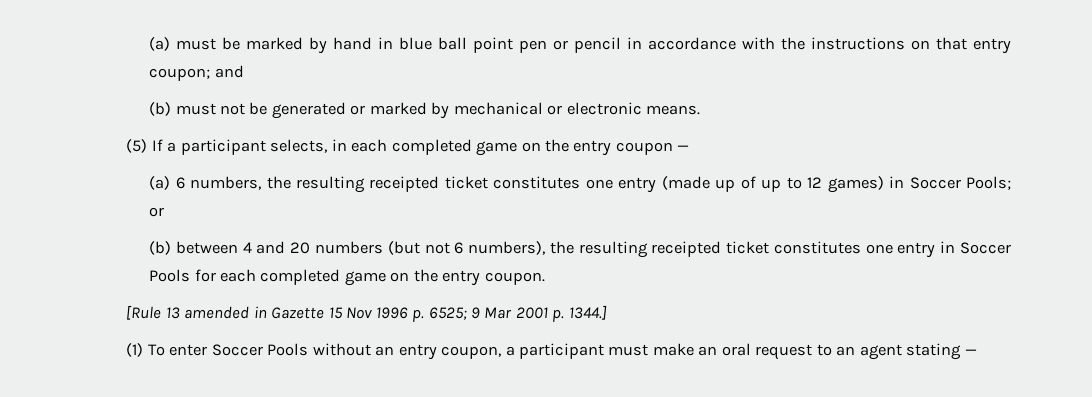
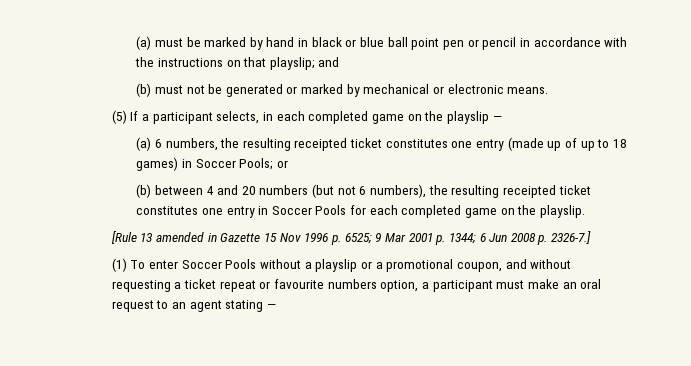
(394, 43) none -> [311,37,357,47] black or
[972,38,1011,54] [149,68,211,81] entry coupon; -> [269,57,315,70] playslip;
[573,140,673,156] entry coupon -> [446,111,489,124] playslip
[807,177,823,188] 12 -> [612,139,627,148] 18
[442,270,545,286] entry coupon. -> [540,205,586,218] playslip.
[568,305,607,320] 1344.] -> [448,231,592,245] 1344; 6 Jun 2008 p. 2326-7.]
[375,344,502,360] an entry coupon, -> [304,259,572,272] [111,279,419,292] a playslip or a promotional coupon, and without requesting a ticket repeat or favourite numbers option,

